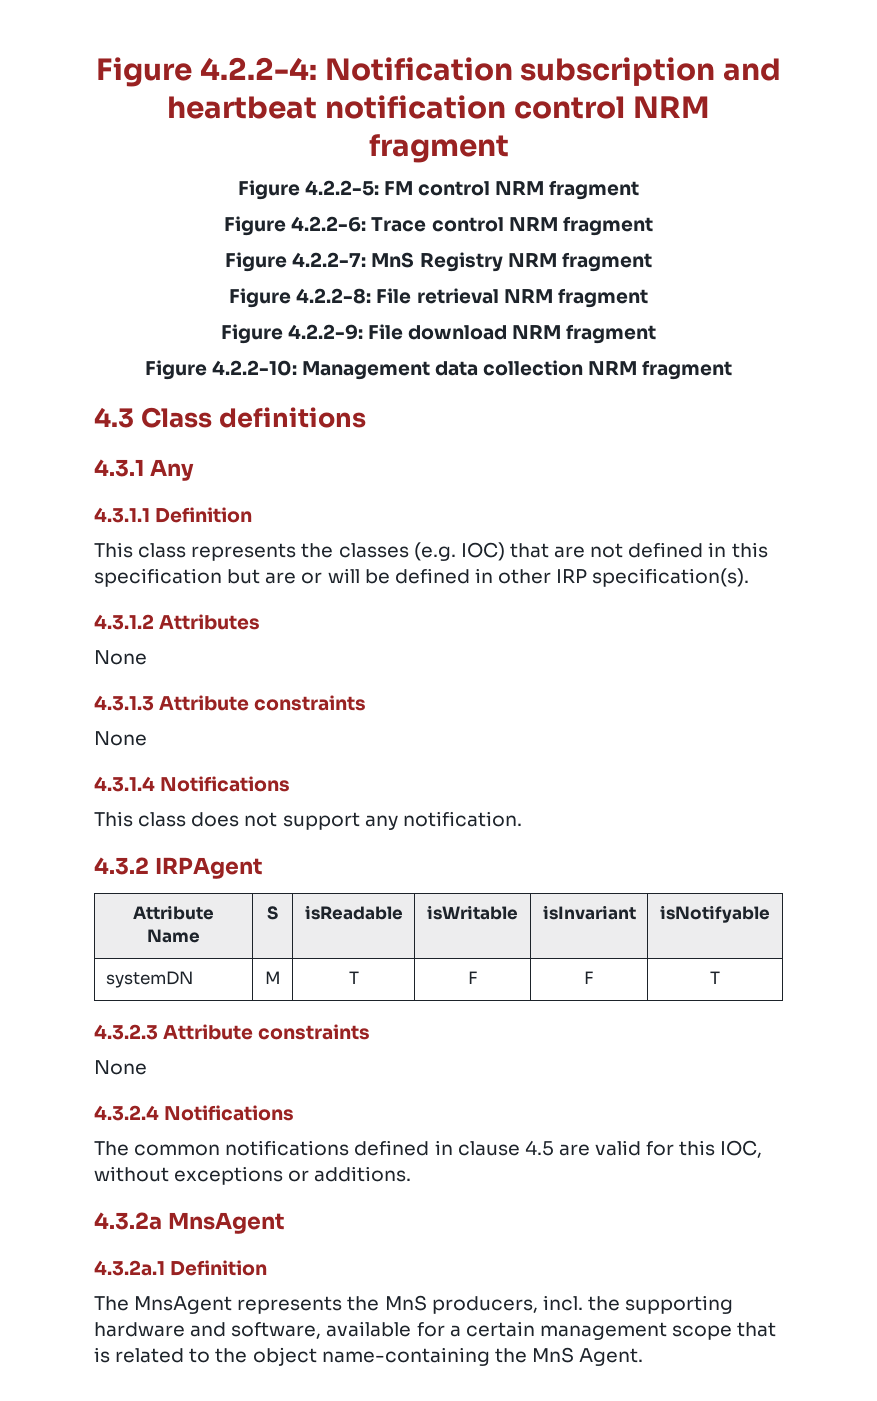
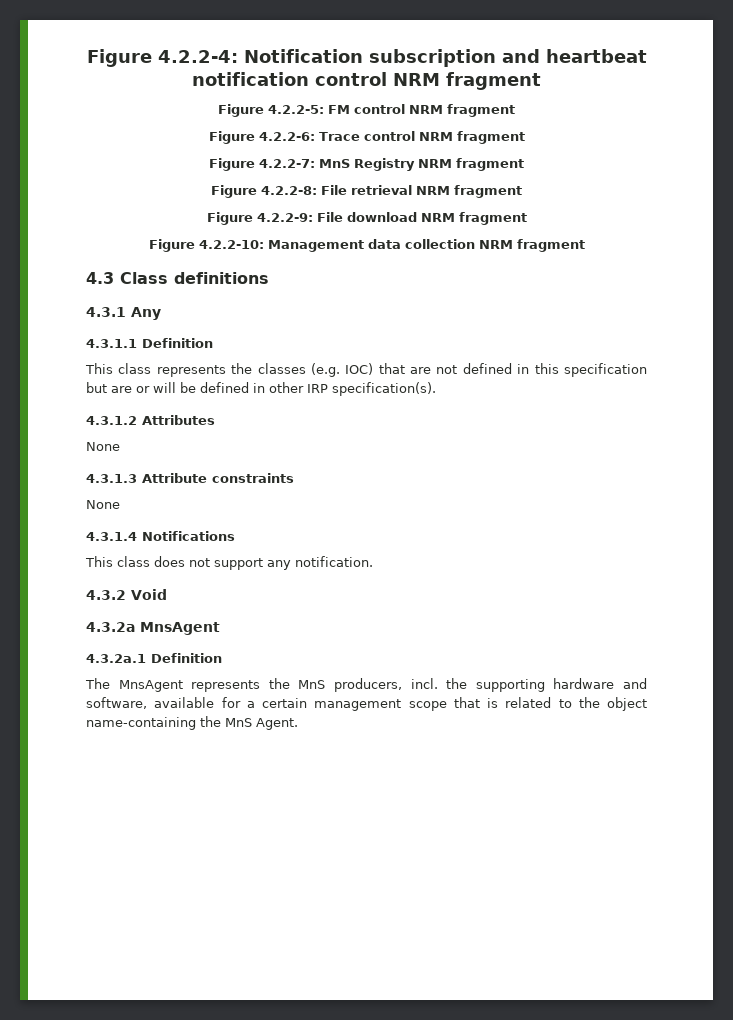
[154,857,263,879] [133,905,214,920] [147,929,200,943] [267,906,278,920] [304,905,403,920] [427,905,518,920] [542,905,636,920] [660,905,770,923] [105,971,193,988] [264,971,281,984] [348,971,359,984] [467,971,478,984] [584,971,594,984] [710,971,720,984] [94,1024,371,1040] [94,1060,147,1075] [94,1105,295,1121] [94,1140,763,1158] [94,1166,412,1185] IRPAgent // Attribute Name | S | isReadable | isWritable | isInvariant | isNotifyable // systemDN | M | T | F | F | T // 4.3.2.3 Attribute constraints // None // 4.3.2.4 Notifications // The common notifications defined in clause 4.5 are valid for this IOC, without exceptions or additions. -> [131,589,167,600] Void

